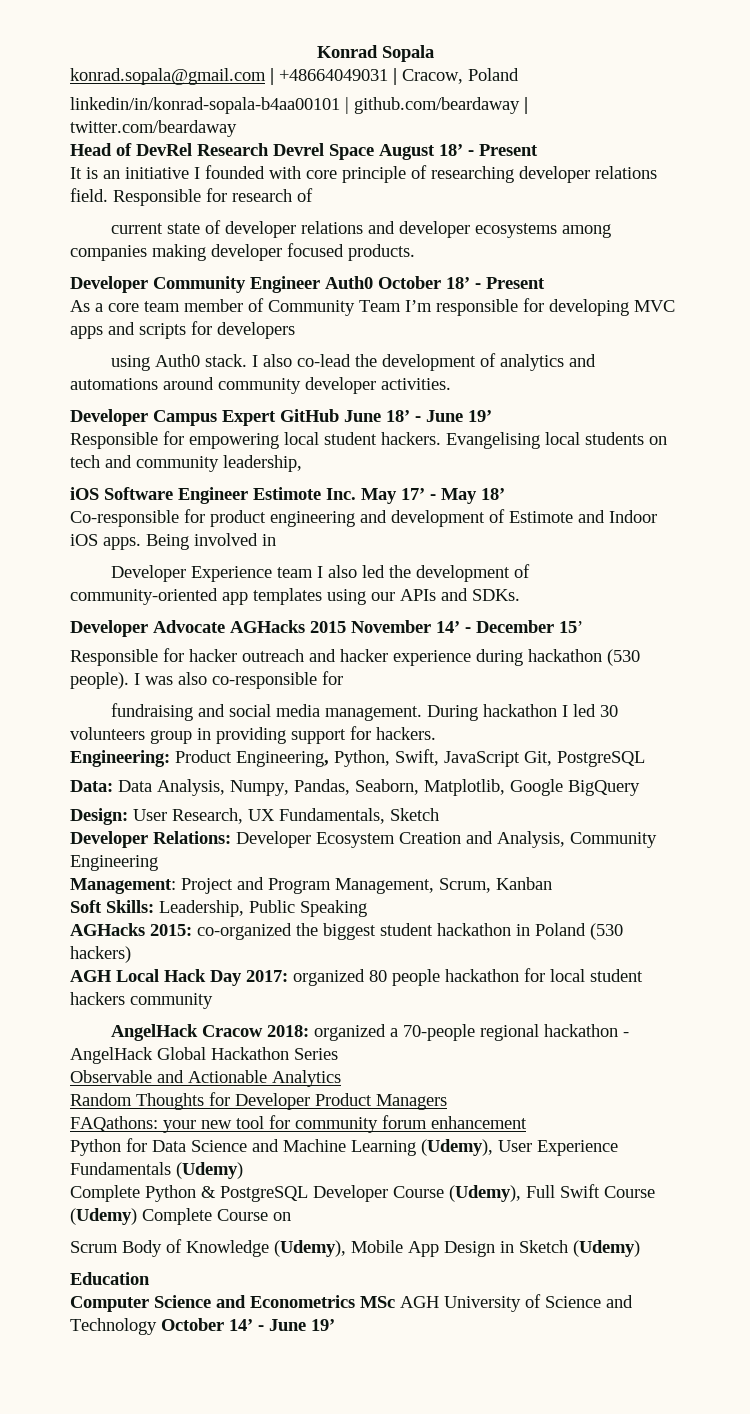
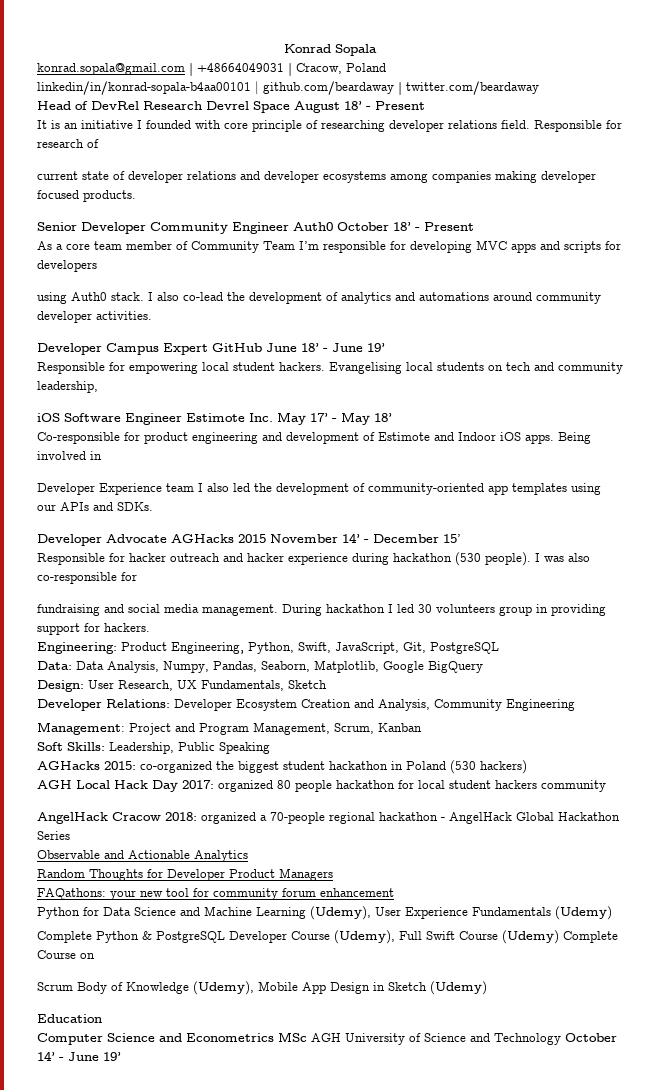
(415, 252) none -> [37,222,77,231] Senior
[444,751,520,767] JavaScript -> [335,642,399,654] JavaScript,

